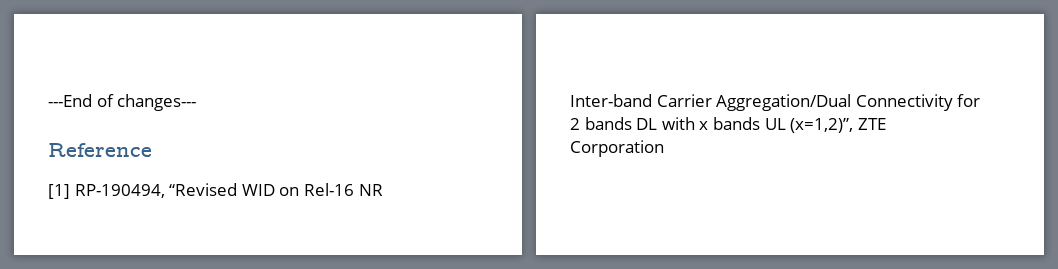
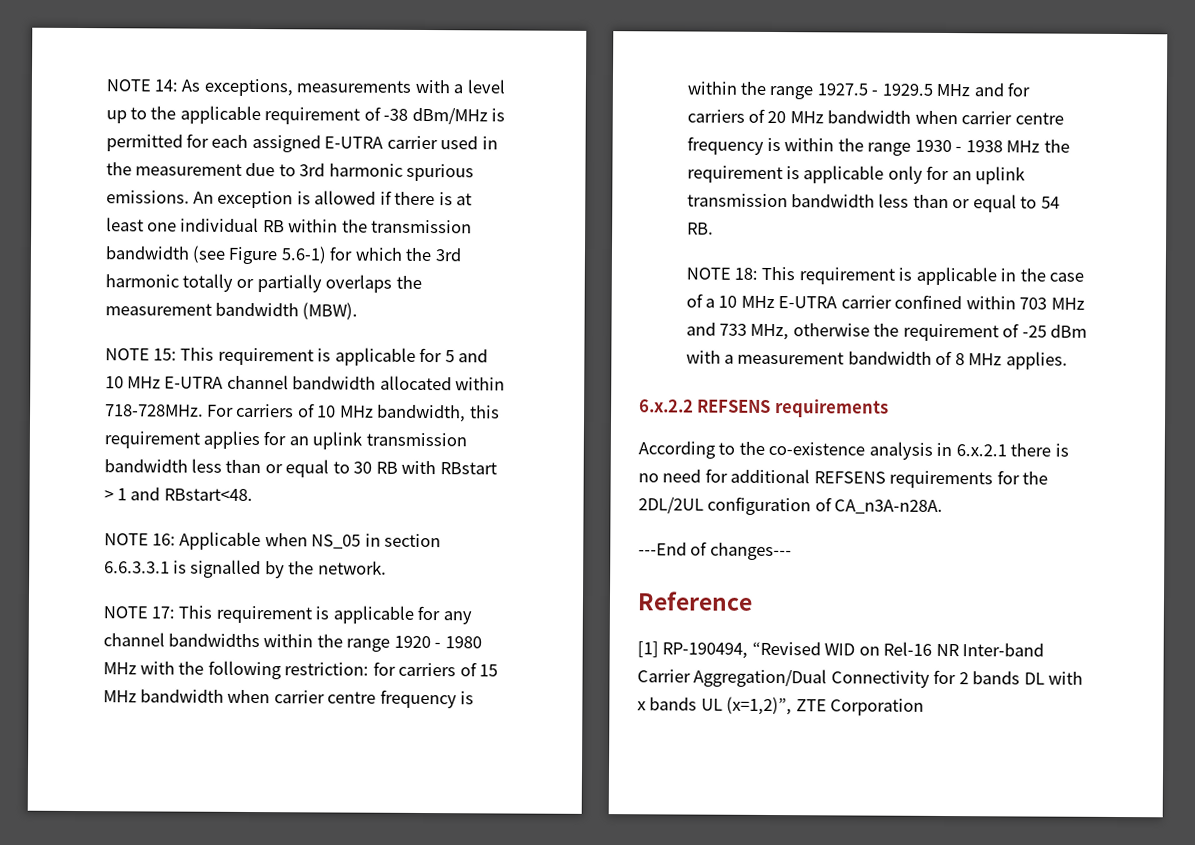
(48, 100) none -> [105,78,505,97] [105,105,506,125] [105,133,498,153] [105,162,475,182] [105,190,473,209] [105,217,473,234] [104,245,462,265] [104,273,422,293] [104,302,359,320] [104,347,489,366] [104,374,506,391] [104,403,500,423] [103,430,467,450] [103,458,497,478] [103,487,253,502] [103,531,442,551] [103,559,387,579] [102,605,472,625] [102,632,482,652] [102,660,499,680] [102,689,475,709] [686,81,1031,100] [686,108,1064,125] [686,136,1070,156] [686,165,1026,185] [686,193,1060,213] [686,222,714,235] [685,266,1085,286] [685,293,1085,310] [685,322,1088,342] [685,350,1068,370] [639,399,889,418] [638,441,1069,460] [638,468,1049,489] [638,496,944,516] NOTE 14: As exceptions, measurements with a level up to the applicable requirement of -38 dBm/MHz is permitted for each assigned E-UTRA carrier used in the measurement due to 3rd harmonic spurious emissions. An exception is allowed if there is at least one individual RB within the transmission bandwidth (see Figure 5.6-1) for which the 3rd harmonic totally or partially overlaps the measurement bandwidth (MBW). // NOTE 15: This requirement is applicable for 5 and 10 MHz E-UTRA channel bandwidth allocated within 718-728MHz. For carriers of 10 MHz bandwidth, this requirement applies for an uplink transmission bandwidth less than or equal to 30 RB with RBstart > 1 and RBstart<48. // NOTE 16: Applicable when NS_05 in section 6.6.3.3.1 is signalled by the network. // NOTE 17: This requirement is applicable for any channel bandwidths within the range 1920 - 1980 MHz with the following restriction: for carriers of 15 MHz bandwidth when carrier centre frequency is within the range 1927.5 - 1929.5 MHz and for carriers of 20 MHz bandwidth when carrier centre frequency is within the range 1930 - 1938 MHz the requirement is applicable only for an uplink transmission bandwidth less than or equal to 54 RB. // NOTE 18: This requirement is applicable in the case of a 10 MHz E-UTRA carrier confined within 703 MHz and 733 MHz, otherwise the requirement of -25 dBm with a measurement bandwidth of 8 MHz applies. // 6.x.2.2 REFSENS requirements // According to the co-existence analysis in 6.x.2.1 there is no need for additional REFSENS requirements for the 2DL/2UL configuration of CA_n3A-n28A. //

